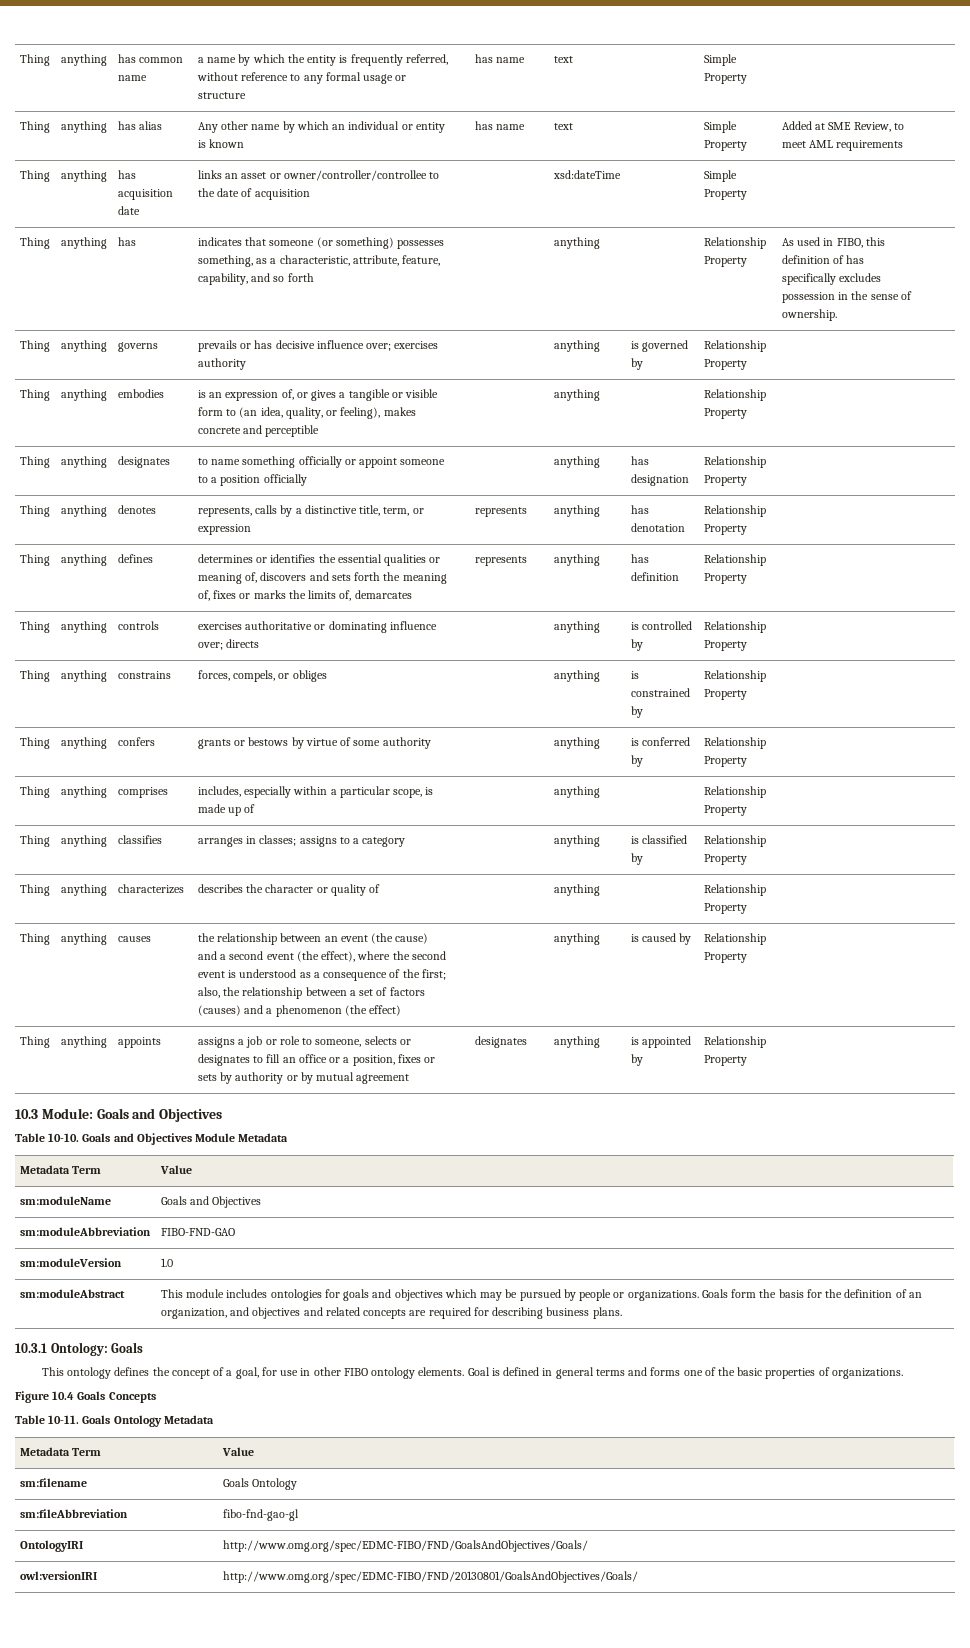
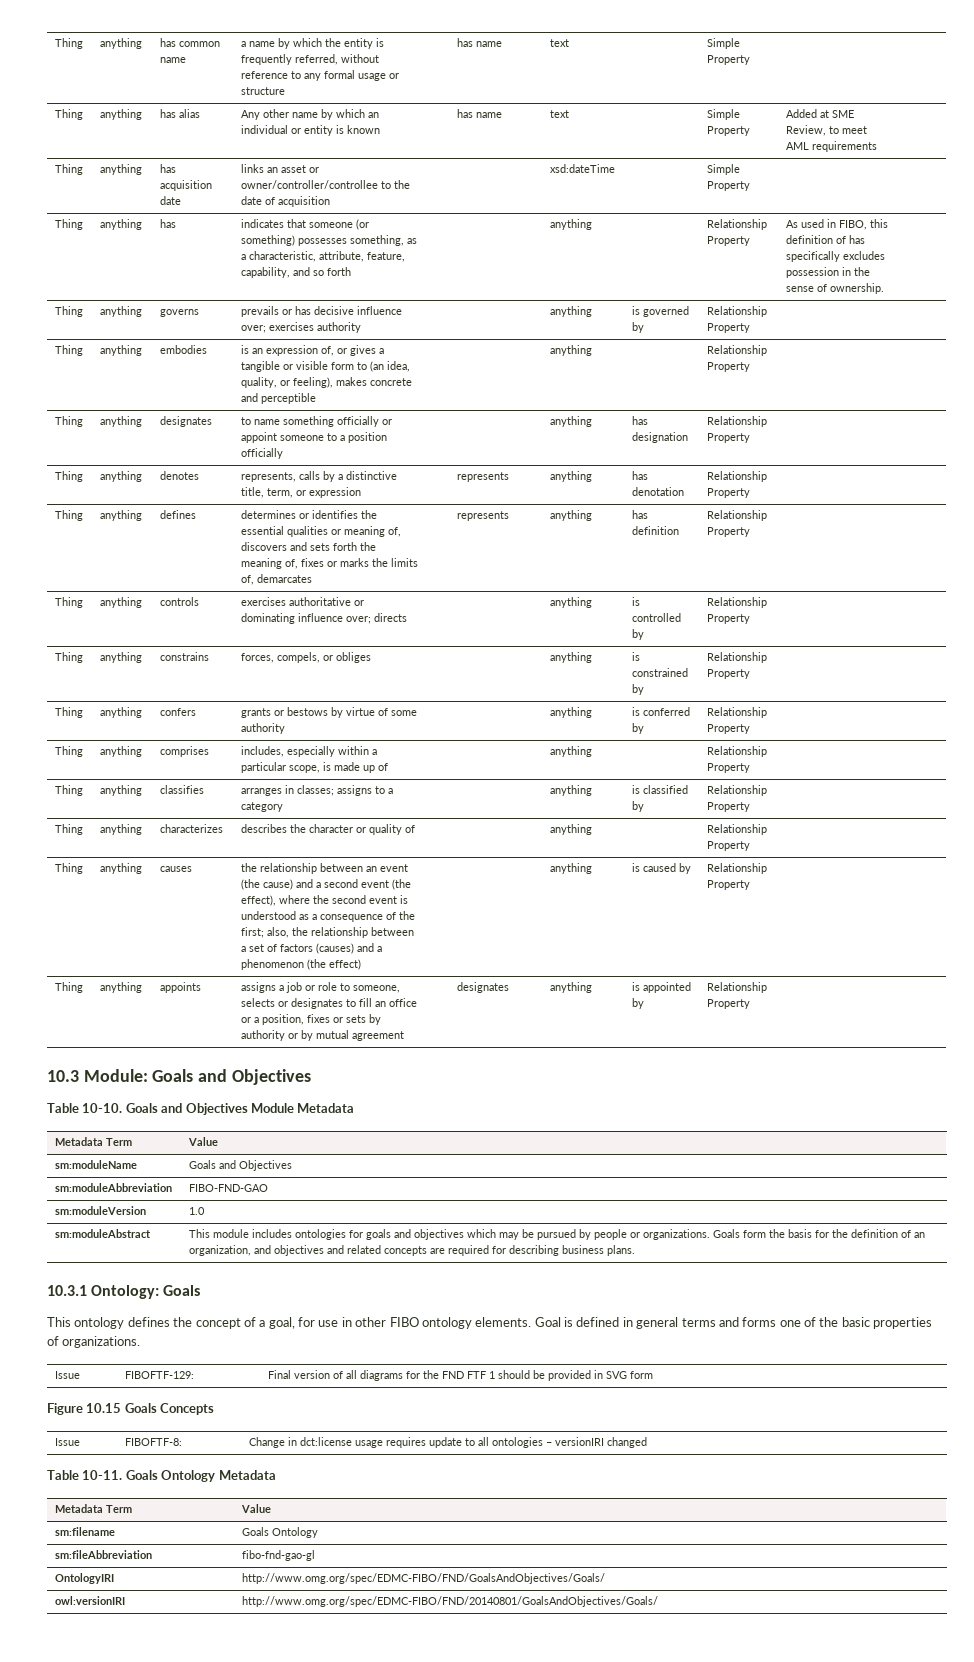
(903, 1373) none -> [55,1371,81,1379] [125,1371,195,1379] [268,1370,654,1381] // Issue | FIBOFTF-129: | Final version of all diagrams for the FND FTF 1 should be provided in SVG form
[52,1391,75,1400] 10.4 -> [86,1403,122,1413] 10.15
(156, 1397) none -> [55,1438,81,1446] [125,1438,183,1446] [249,1437,648,1448] // Issue | FIBOFTF-8: | Change in dct:license usage requires update to all ontologies – versionIRI changed
[223,1571,639,1583] http://www.omg.org/spec/EDMC-FIBO/FND/20130801/GoalsAndObjectives/Goals/ -> [242,1596,659,1607] http://www.omg.org/spec/EDMC-FIBO/FND/20140801/GoalsAndObjectives/Goals/

